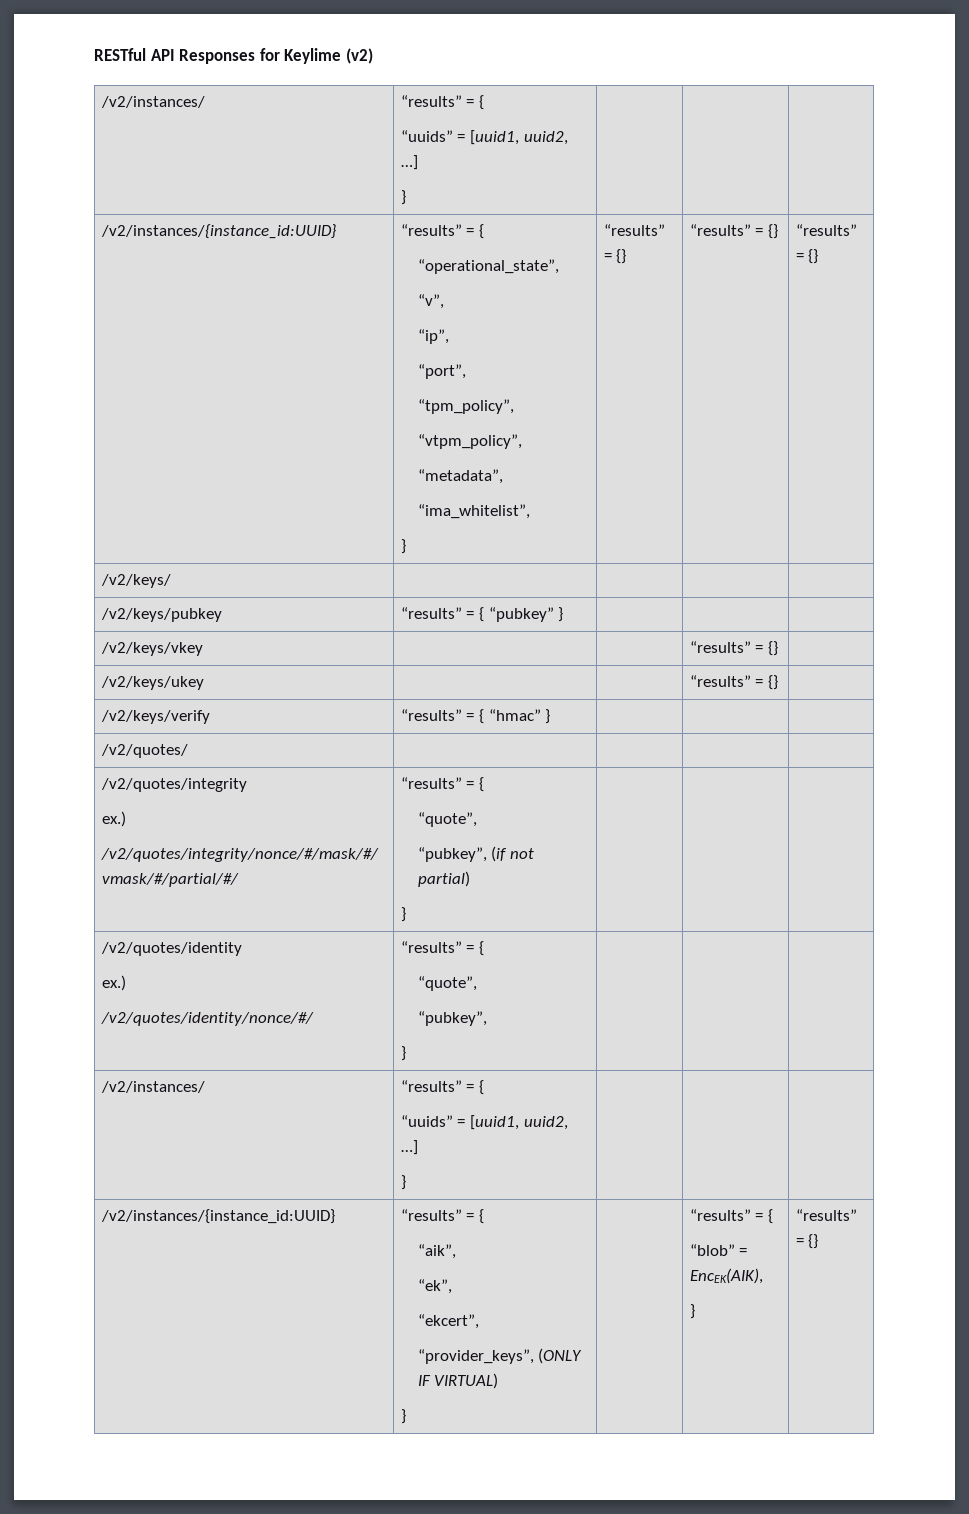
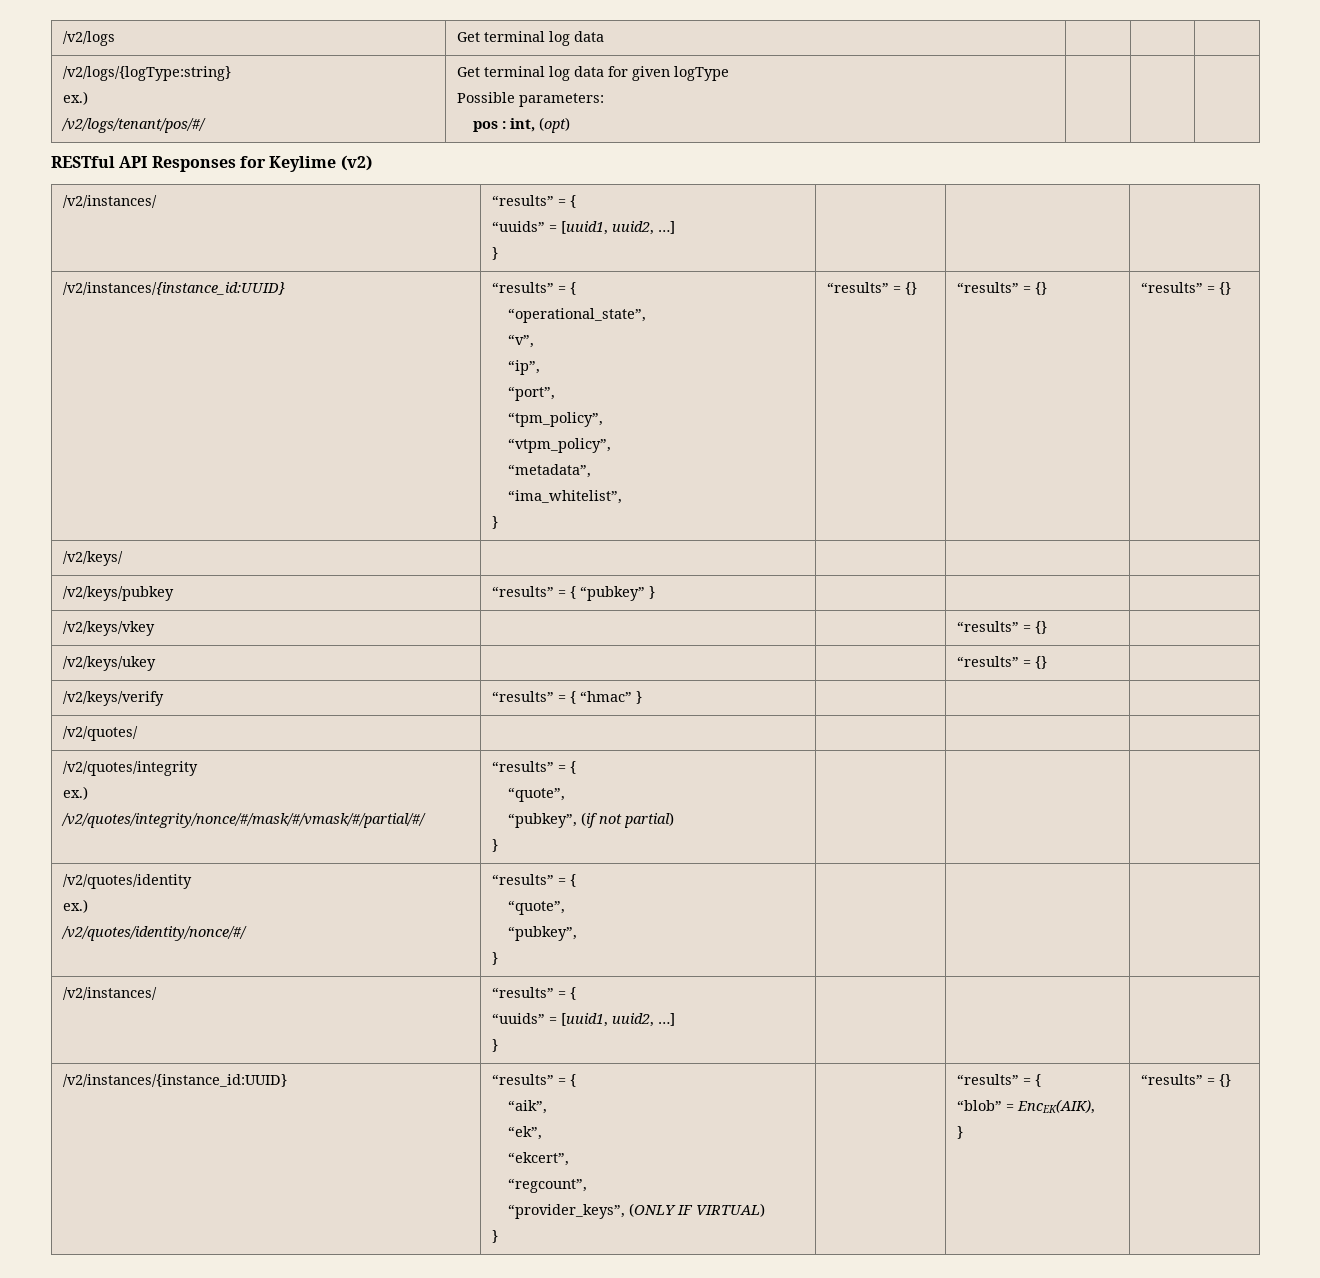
(94, 54) none -> [62,31,115,46] [456,31,604,46] [62,66,231,81] [62,91,88,105] [60,118,206,133] [456,66,729,81] [456,92,604,107] [472,117,570,133] /v2/logs | Get terminal log data | | | // /v2/logs/{logType:string} // ex.) // /v2/logs/tenant/pos/#/ | Get terminal log data for given logType // Possible parameters: // pos : int, (opt) | | | //
(479, 1321) none -> [507,1178,587,1193] // “regcount”,

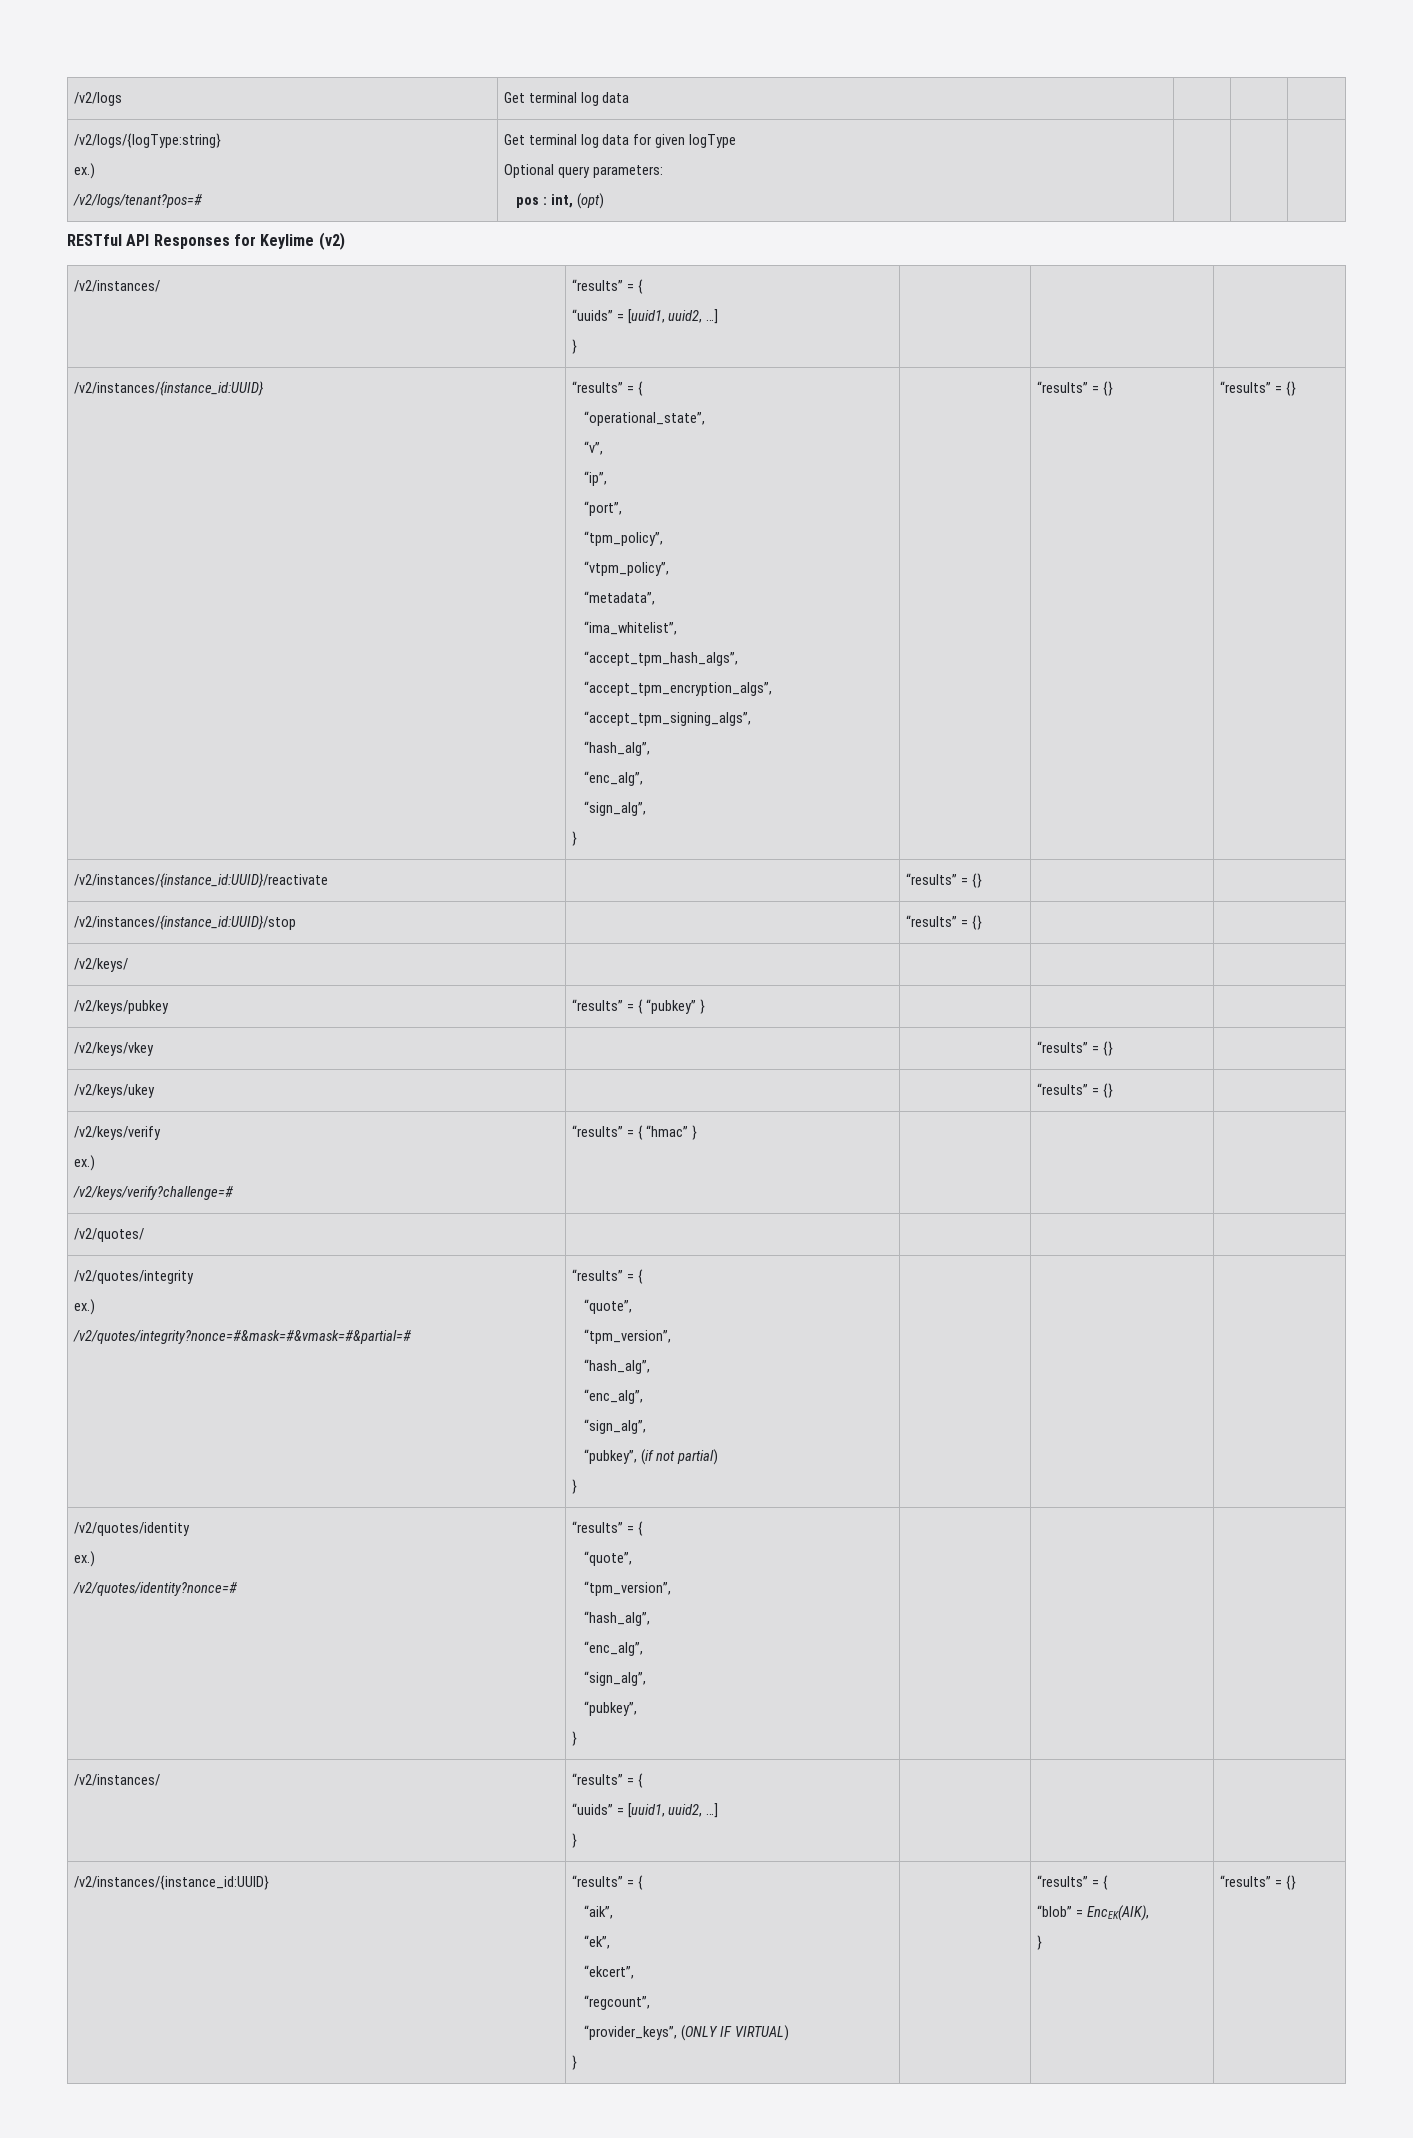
[60,118,206,133] /v2/logs/tenant/pos/#/ -> [72,194,202,208] /v2/logs/tenant?pos=#
[456,92,515,103] Possible -> [503,164,590,178] Optional query
[491,516,498,529] [826,282,917,295] [956,282,1047,295] [1140,282,1231,295] // } | “results” = {} | “results” = {} | “results” = {} -> [583,651,738,666] [583,681,772,696] [583,711,751,726] [583,741,650,756] [583,771,643,786] [583,801,646,816] [571,831,577,846] [1036,381,1113,396] [1219,381,1296,396] [73,873,328,888] [905,873,982,888] [73,915,296,930] [905,915,982,930] // “accept_tpm_hash_algs”, // “accept_tpm_encryption_algs”, // “accept_tpm_signing_algs”, // “hash_alg”, // “enc_alg”, // “sign_alg”, // } | | “results” = {} | “results” = {} // /v2/instances/{instance_id:UUID}/reactivate | | “results” = {} | | // /v2/instances/{instance_id:UUID}/stop | | “results” = {} | |
(164, 698) none -> [73,1155,95,1171] [72,1186,233,1200] // ex.) // /v2/keys/verify?challenge=#
[60,813,426,828] [491,761,576,774] [507,787,565,802] /v2/quotes/integrity/nonce/#/mask/#/vmask/#/partial/#/ | “results” = { // “quote”, -> [72,1330,411,1344] [571,1269,643,1284] [583,1299,632,1314] [583,1329,671,1344] [583,1359,650,1374] [583,1389,643,1404] [583,1419,646,1434] /v2/quotes/integrity?nonce=#&mask=#&vmask=#&partial=# | “results” = { // “quote”, // “tpm_version”, // “hash_alg”, // “enc_alg”, // “sign_alg”,
[60,926,247,941] [491,874,576,887] [507,900,565,915] /v2/quotes/identity/nonce/#/ | “results” = { // “quote”, -> [72,1582,237,1596] [571,1521,643,1536] [583,1551,632,1566] [583,1581,671,1596] [583,1611,650,1626] [583,1641,643,1656] [583,1671,646,1686] /v2/quotes/identity?nonce=# | “results” = { // “quote”, // “tpm_version”, // “hash_alg”, // “enc_alg”, // “sign_alg”,

